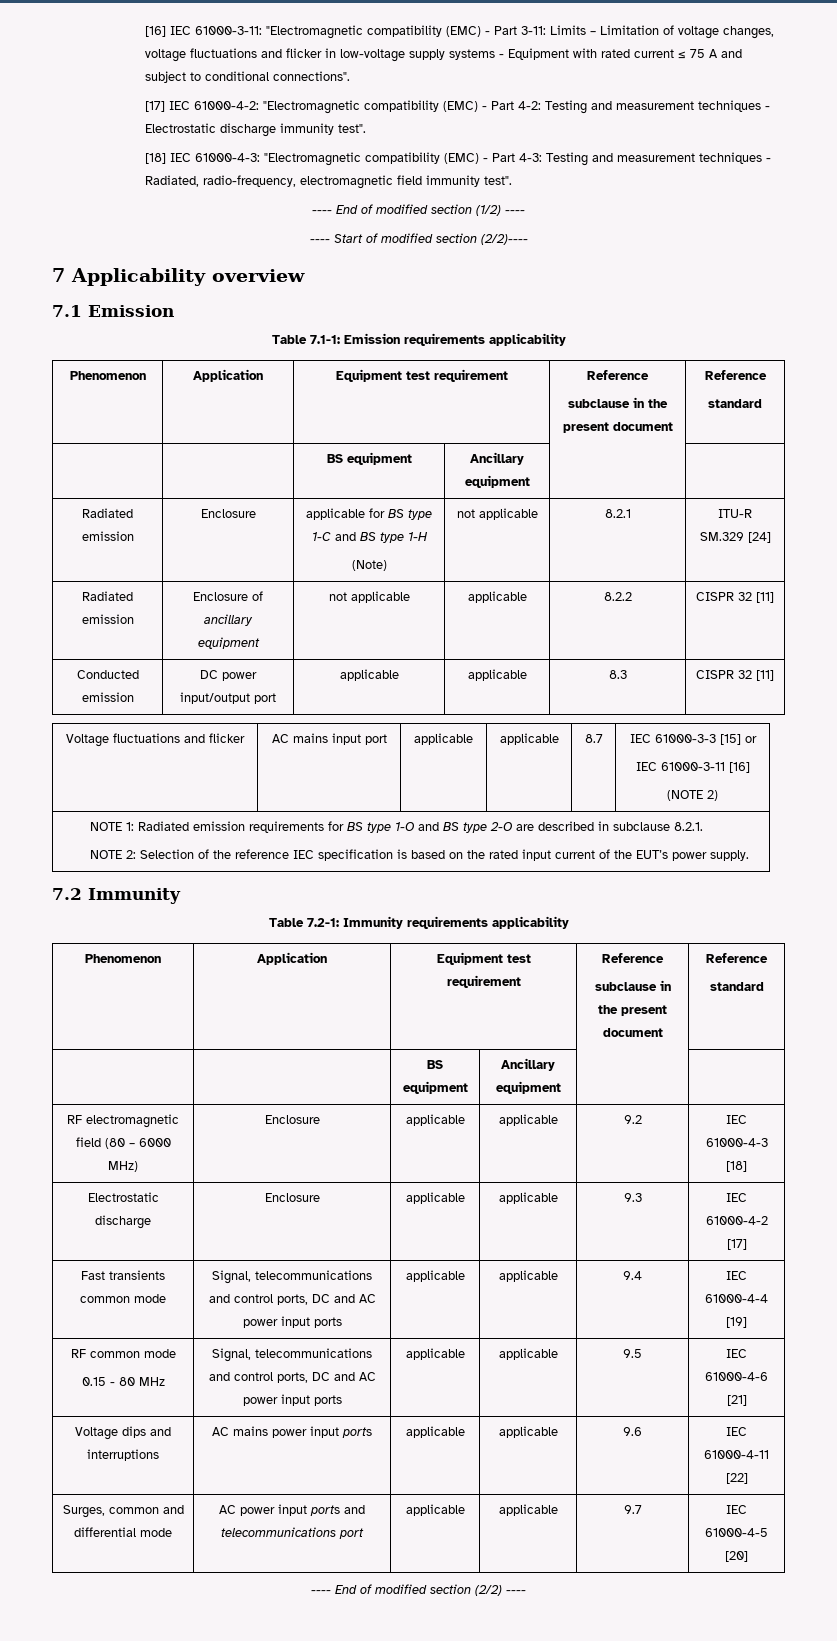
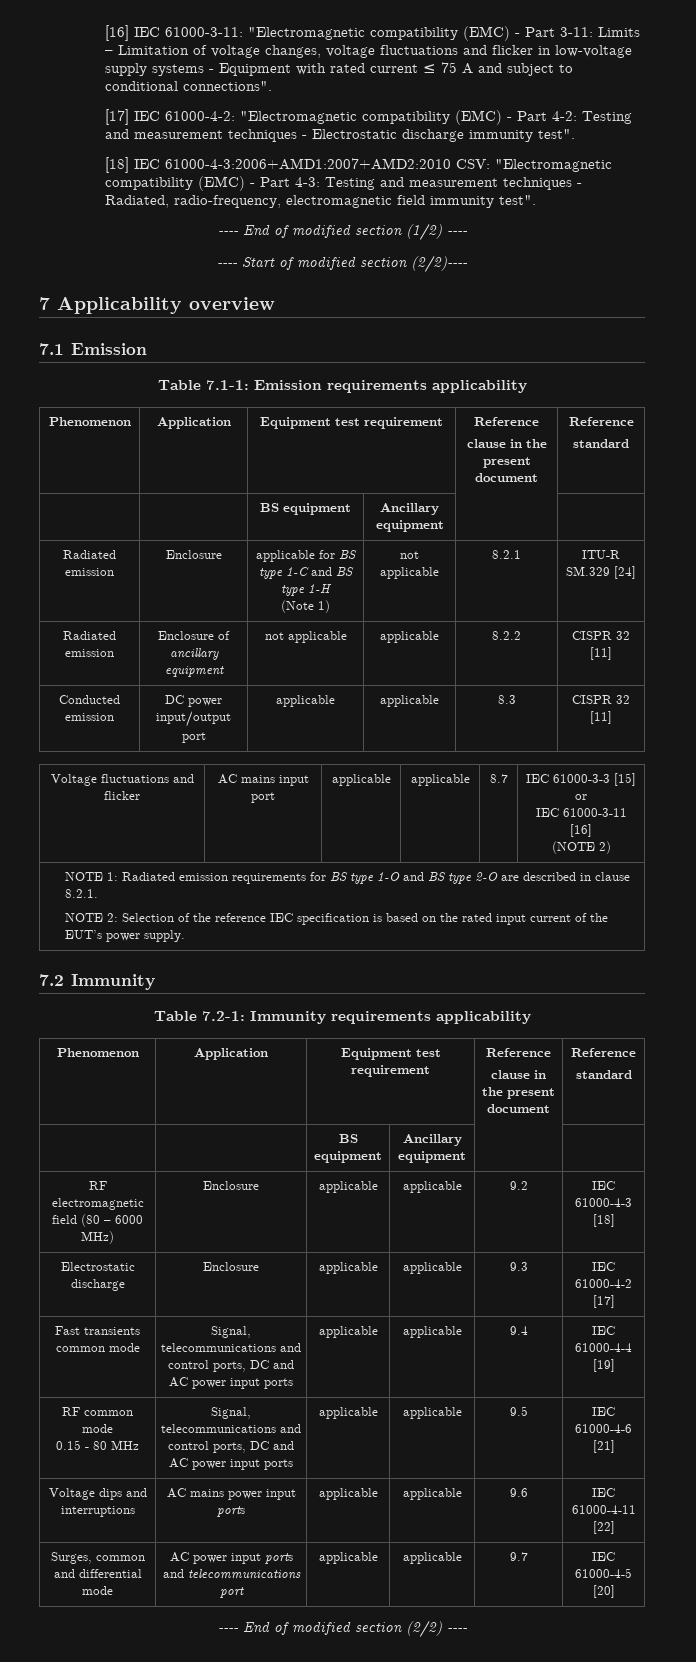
[194,153,260,162] 61000-4-3: -> [165,158,491,170] 61000-4-3:2006+AMD1:2007+AMD2:2010 CSV:
[568,399,630,408] subclause -> [466,439,506,448] clause
[351,560,387,571] (Note) -> [281,600,330,613] (Note 1)
[612,822,670,831] subclause -> [594,872,630,881] clause
[594,982,657,991] subclause -> [491,1070,530,1079] clause

